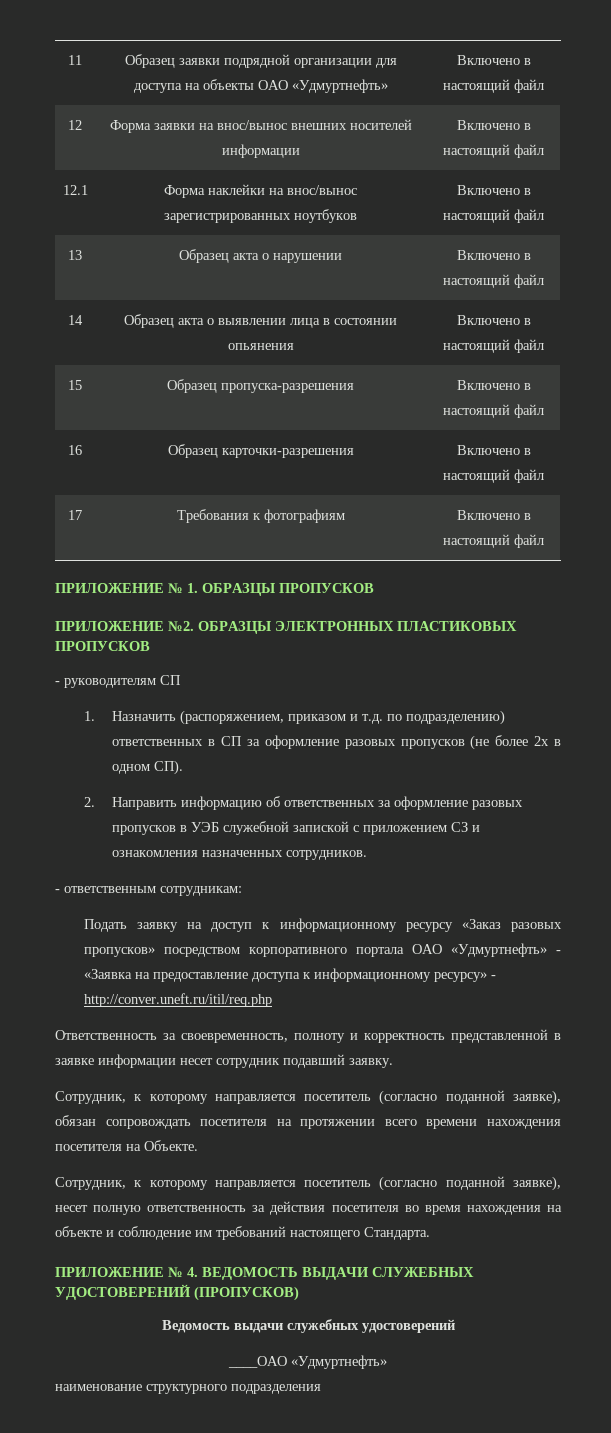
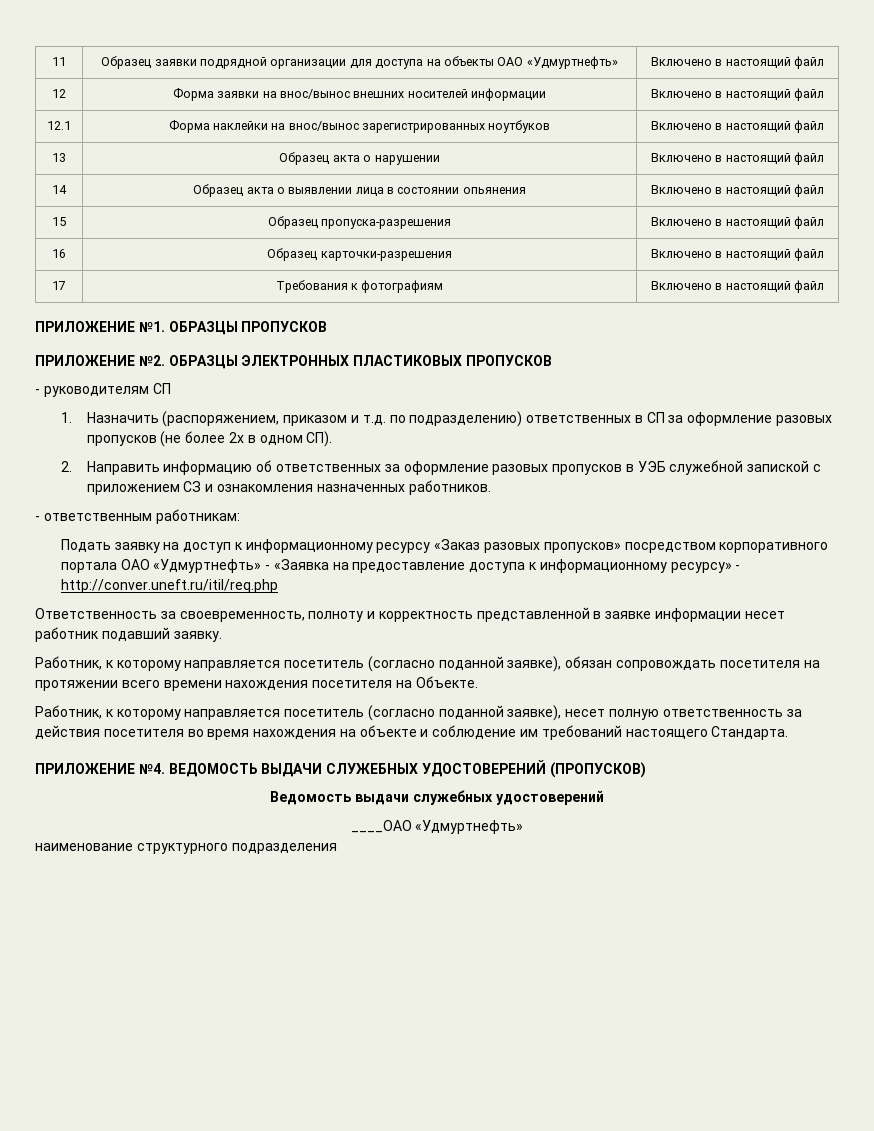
[168,583,198,593] № 1. -> [138,321,165,332] №1.
[286,850,368,860] сотрудников. -> [408,480,491,495] работников.
[160,886,242,896] сотрудникам: -> [155,509,240,524] работникам:
[216,1058,280,1068] сотрудник -> [35,627,99,642] работник
[55,1091,126,1104] Сотрудник, -> [35,656,102,670] Работник,
[55,1177,126,1190] Сотрудник, -> [35,705,102,719] Работник,
[168,1267,198,1277] № 4. -> [138,763,165,774] №4.

